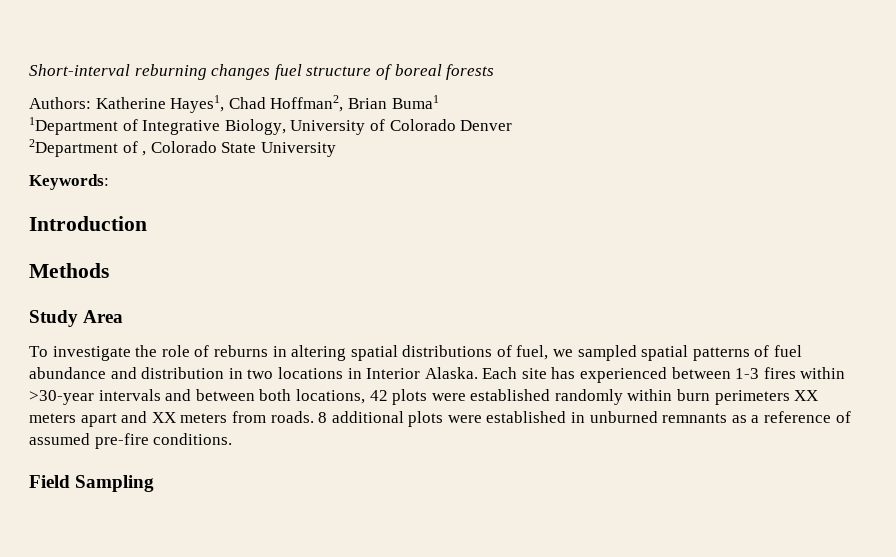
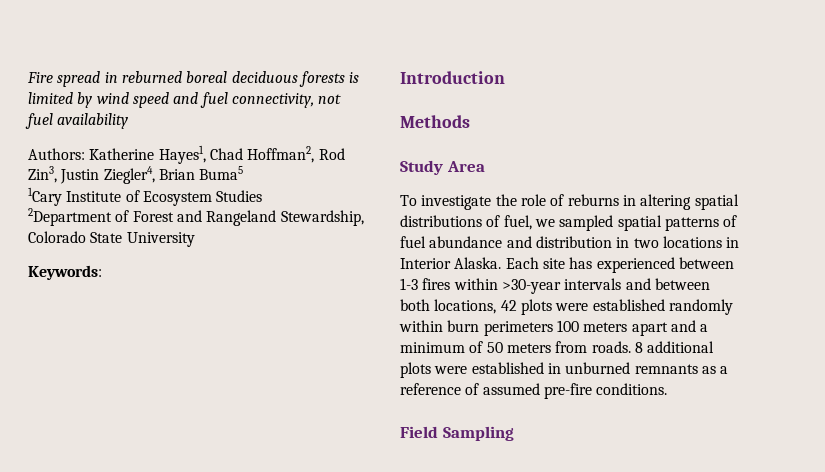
[29,64,495,80] Short-interval reburning changes fuel structure of boreal forests -> [27,71,360,87] [28,92,342,108] [25,113,129,129] Fire spread in reburned boreal deciduous forests is limited by wind speed and fuel connectivity, not fuel availability
[347,95,439,109] [29,117,513,135] [29,139,147,157] Brian Buma1 // 1Department of Integrative Biology, University of Colorado Denver // 2Department of , -> [318,148,345,160] [28,166,244,184] [28,187,263,206] [28,208,364,226] Rod Zin3, Justin Ziegler4, Brian Buma5 // 1Cary Institute of Ecosystem Studies // 2Department of Forest and Rangeland Stewardship,
[794,390,819,401] XX -> [556,320,579,332] 100
[151,412,176,423] XX -> [700,324,709,332] [400,341,503,353] a minimum of 50

